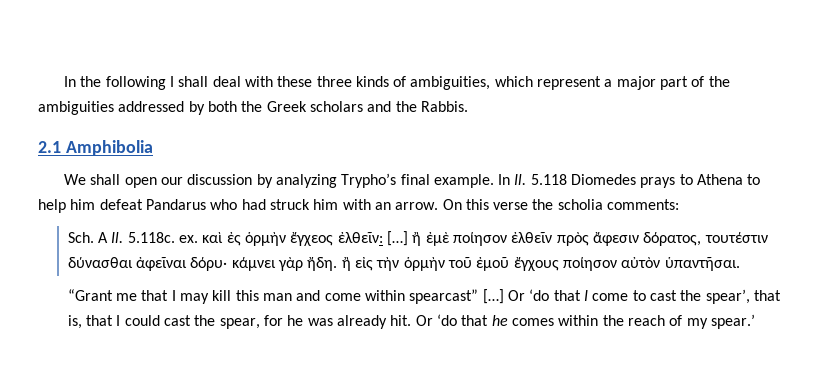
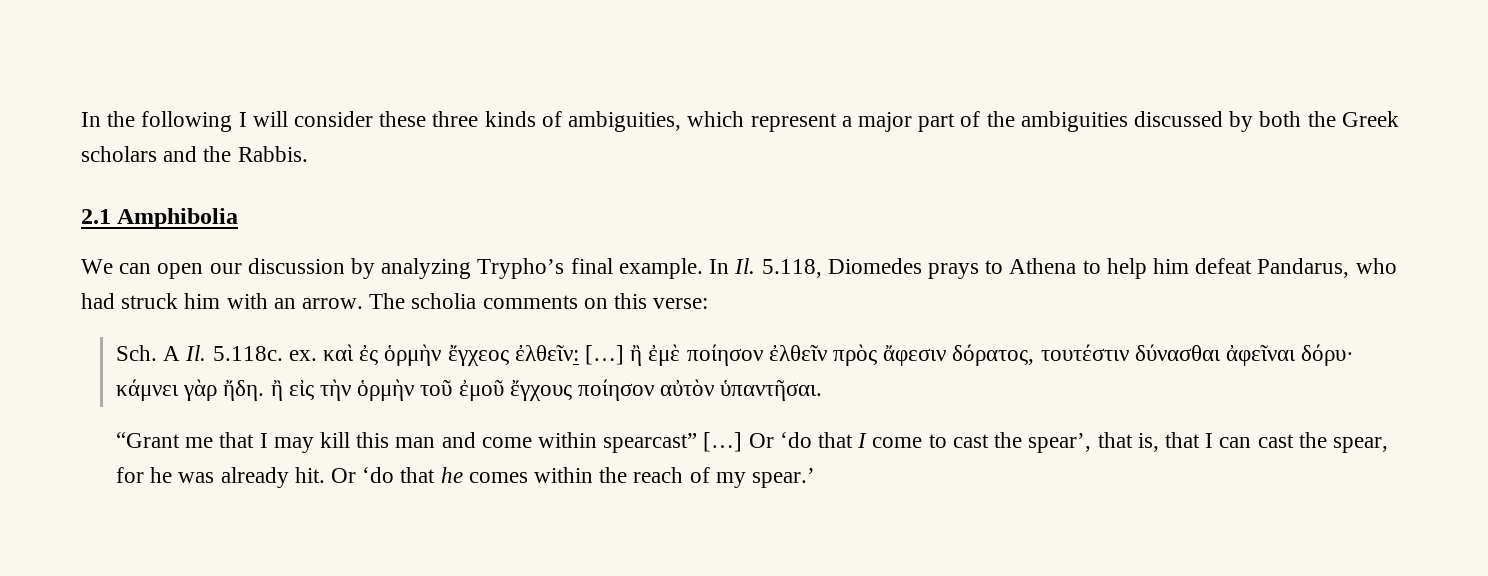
[178,76,273,87] shall deal with -> [252,111,374,127] will consider
[118,101,185,112] addressed -> [1133,111,1223,127] discussed
[90,174,121,185] shall -> [119,263,152,274] can
[530,174,567,185] 5.118 -> [761,259,822,278] 5.118,
[145,199,206,210] Pandarus -> [1257,258,1350,278] Pandarus,
[442,199,680,210] On this verse the scholia comments: -> [369,293,709,309] The scholia comments on this verse:
[124,315,160,326] could -> [1219,437,1252,448] can

